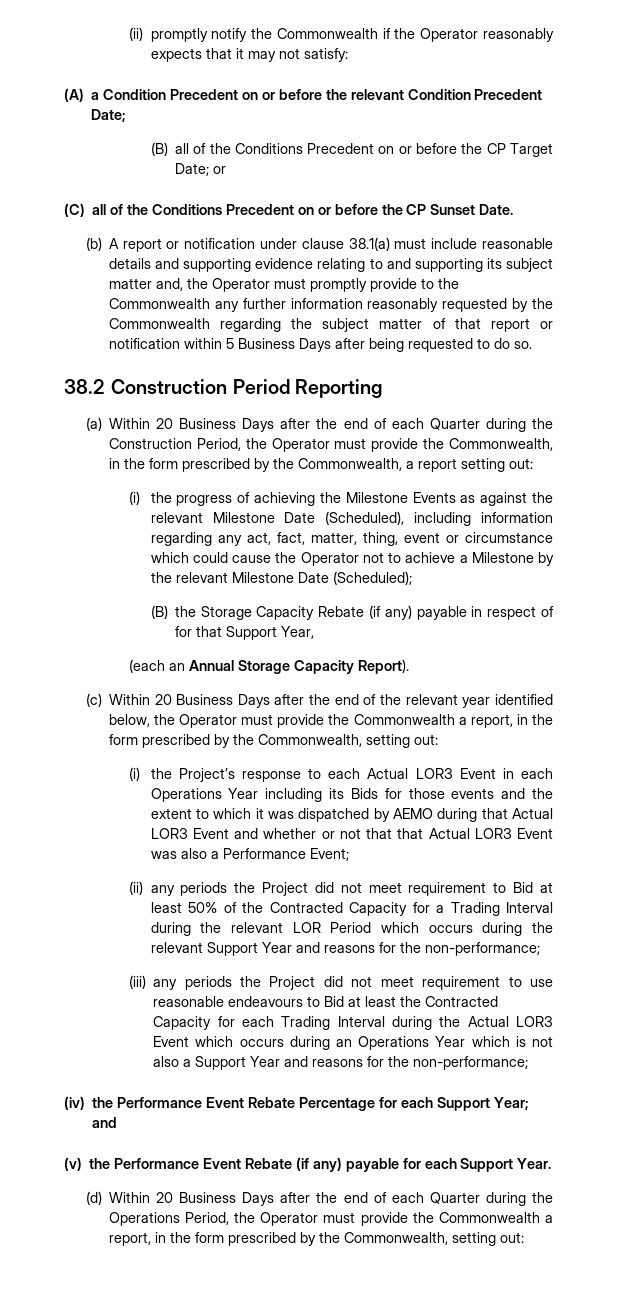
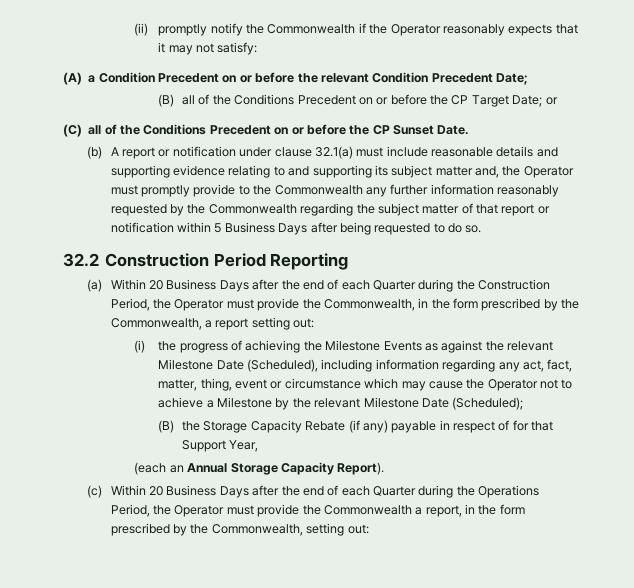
[348,237,390,251] 38.1(a) -> [314,146,353,159] 32.1(a)
[64,379,104,394] 38.2 -> [63,253,99,267] 32.2
[192,552,228,563] could -> [401,381,426,391] may
[380,694,554,708] [108,714,553,728] [108,734,438,748] [128,767,553,782] [150,788,553,802] [150,808,553,822] [150,828,553,839] [150,848,349,861] [128,881,553,896] [150,902,553,916] [150,922,554,936] [150,942,540,956] [128,975,553,990] [153,996,499,1007] [153,1016,553,1030] [153,1036,553,1050] [153,1056,529,1070] [64,1096,528,1111] [92,1117,118,1128] [64,1157,552,1172] [85,1191,387,1206] the relevant year identified below, the Operator must provide the Commonwealth a report, in the form prescribed by the Commonwealth, setting out: // (i) the Project’s response to each Actual LOR3 Event in each Operations Year including its Bids for those events and the extent to which it was dispatched by AEMO during that Actual LOR3 Event and whether or not that that Actual LOR3 Event was also a Performance Event; // (ii) any periods the Project did not meet requirement to Bid at least 50% of the Contracted Capacity for a Trading Interval during the relevant LOR Period which occurs during the relevant Support Year and reasons for the non-performance; // (iii) any periods the Project did not meet requirement to use reasonable endeavours to Bid at least the Contracted Capacity for each Trading Interval during the Actual LOR3 Event which occurs during an Operations Year which is not also a Support Year and reasons for the non-performance; // (iv) the Performance Event Rebate Percentage for each Support Year; and // (v) the Performance Event Rebate (if any) payable for each Support Year. // (d) Within 20 Business Days after the end of -> (339, 490) none

